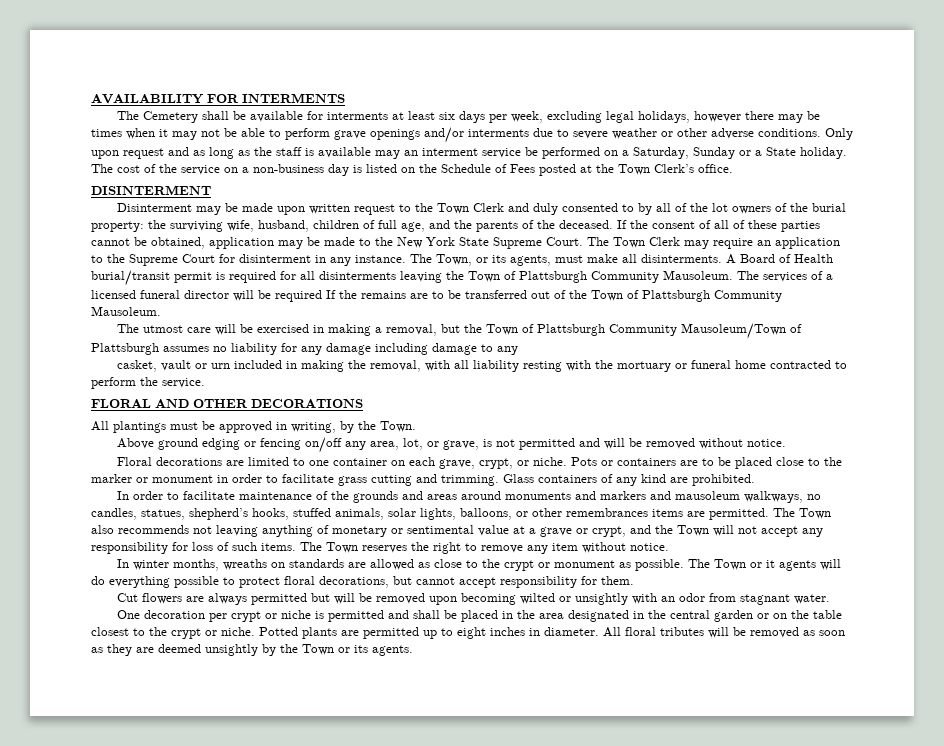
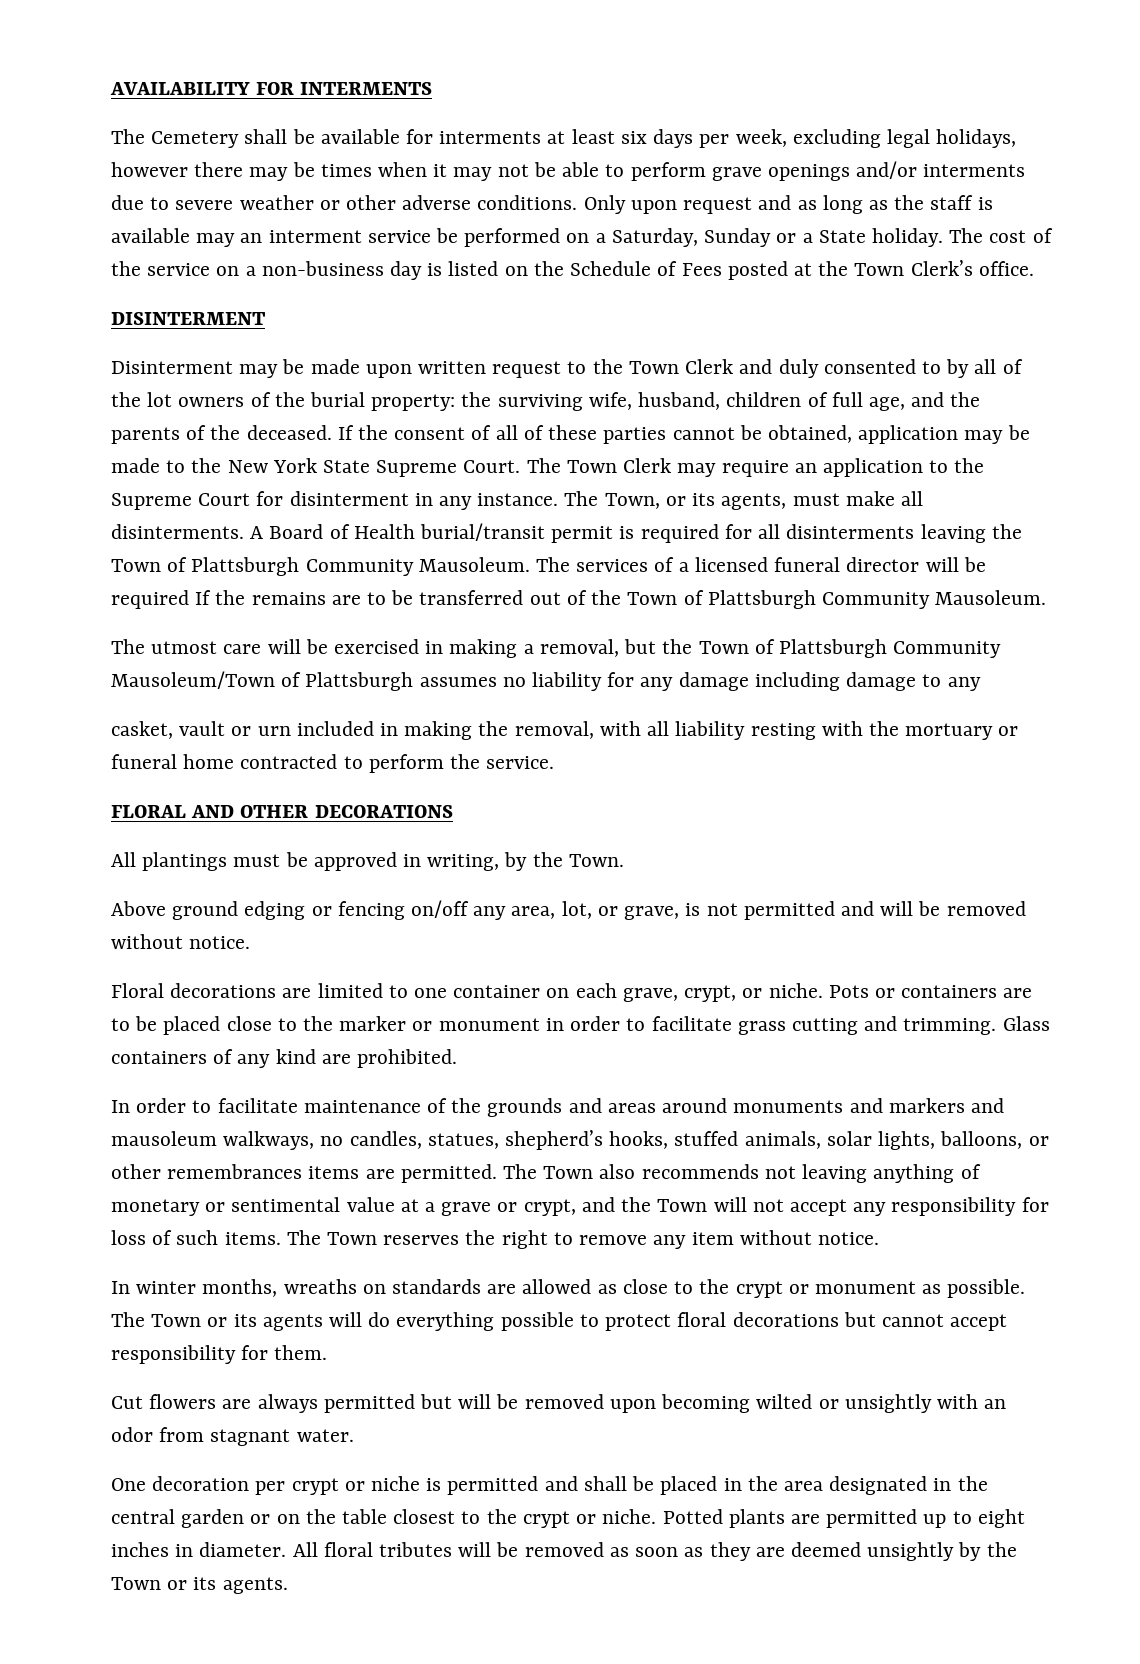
[765,560,775,568] it -> [233,1314,257,1327] its
[319,576,389,588] decorations, -> [732,1312,839,1327] decorations

